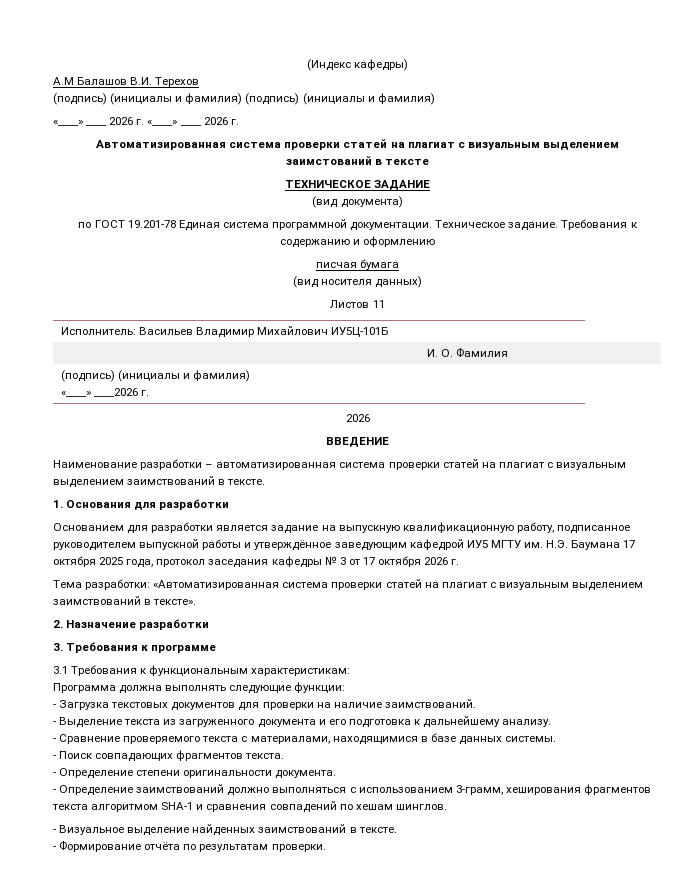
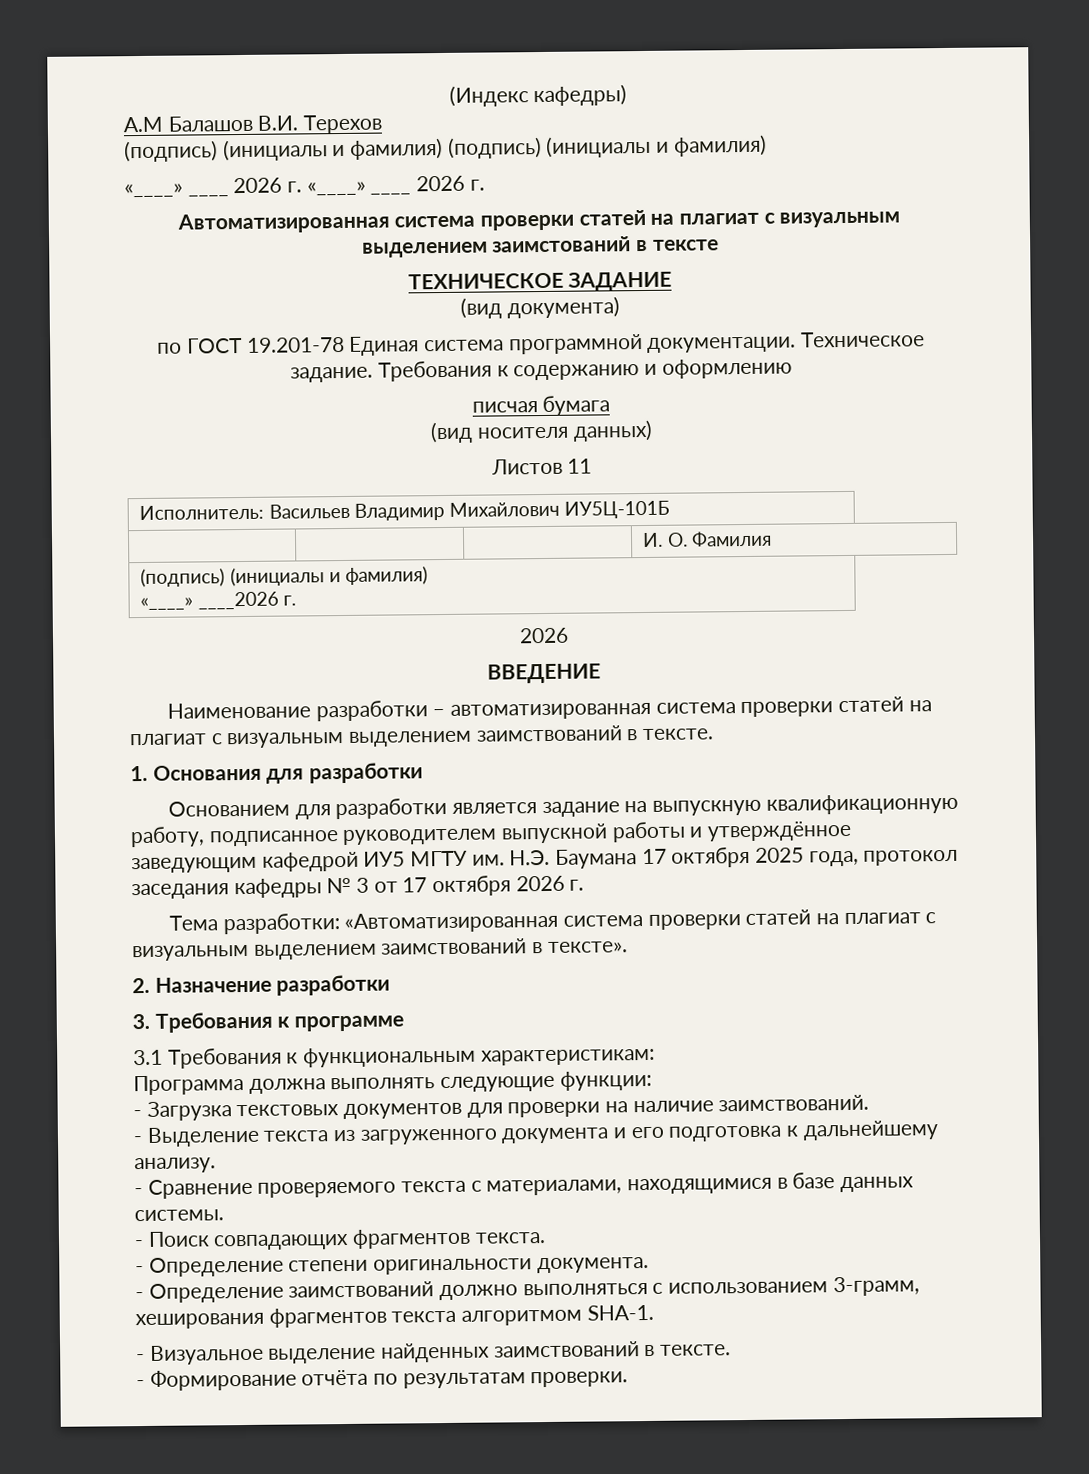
[161,801,447,813] SHA-1 и сравнения совпадений по хешам шинглов. -> [586,1304,654,1321] SHA-1.

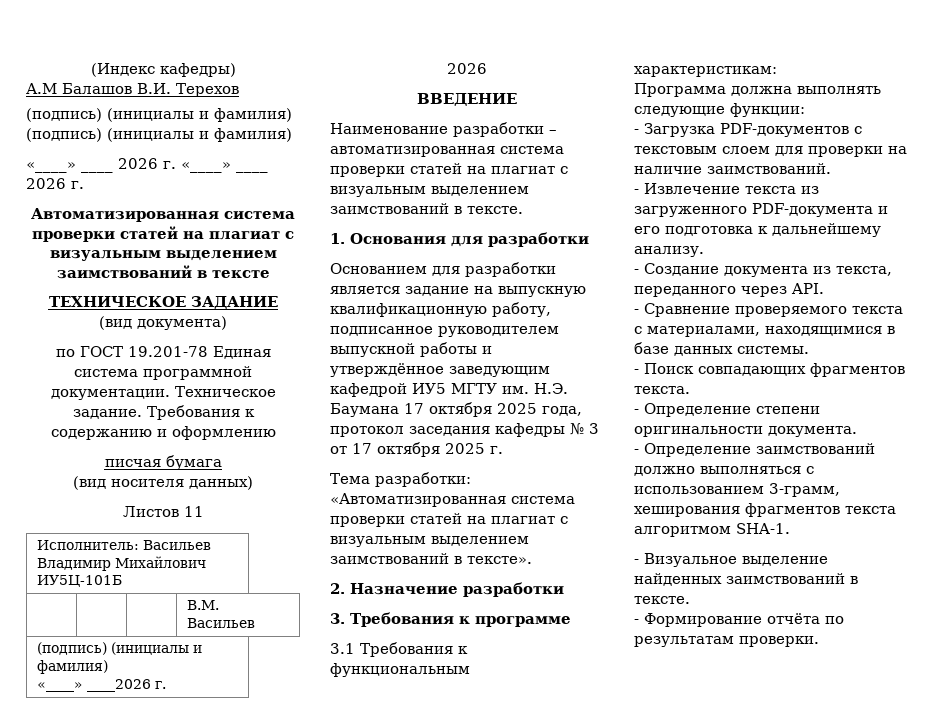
[492,236,632,253] заимстований -> [56,265,192,279] заимствований
[642,530,772,548] И. О. Фамилия -> [186,600,219,610] [186,618,255,628] В.М. Васильев
[515,875,565,892] 2026 -> [445,443,485,454] 2025
[236,1102,463,1120] текстовых документов -> [720,123,862,137] [634,146,770,154] PDF-документов с текстовым слоем
[146,1126,260,1147] Выделение -> [644,183,740,194] Извлечение
[501,1127,610,1144] документа -> [752,203,873,217] PDF-документа
(216, 1165) none -> [634,263,892,277] [634,283,824,297] // - Создание документа из текста, переданного через API.

